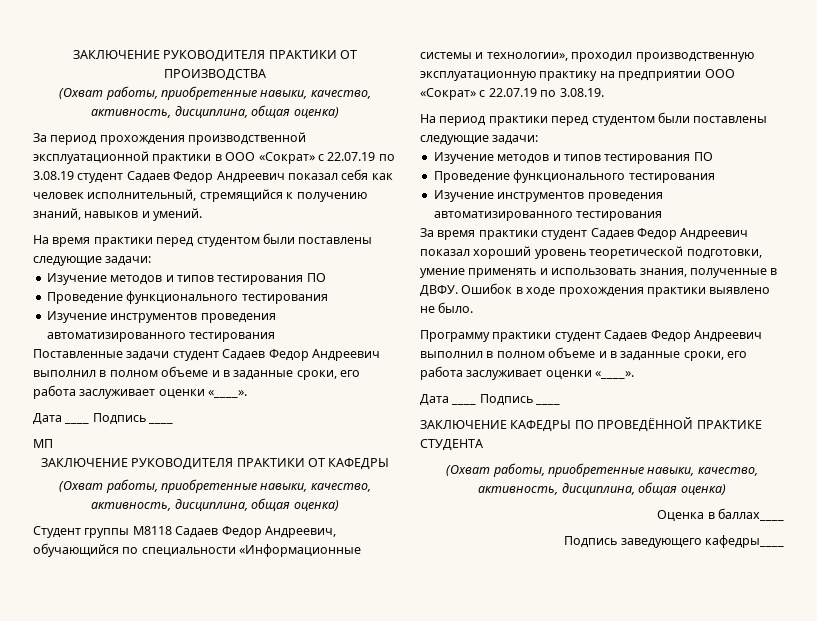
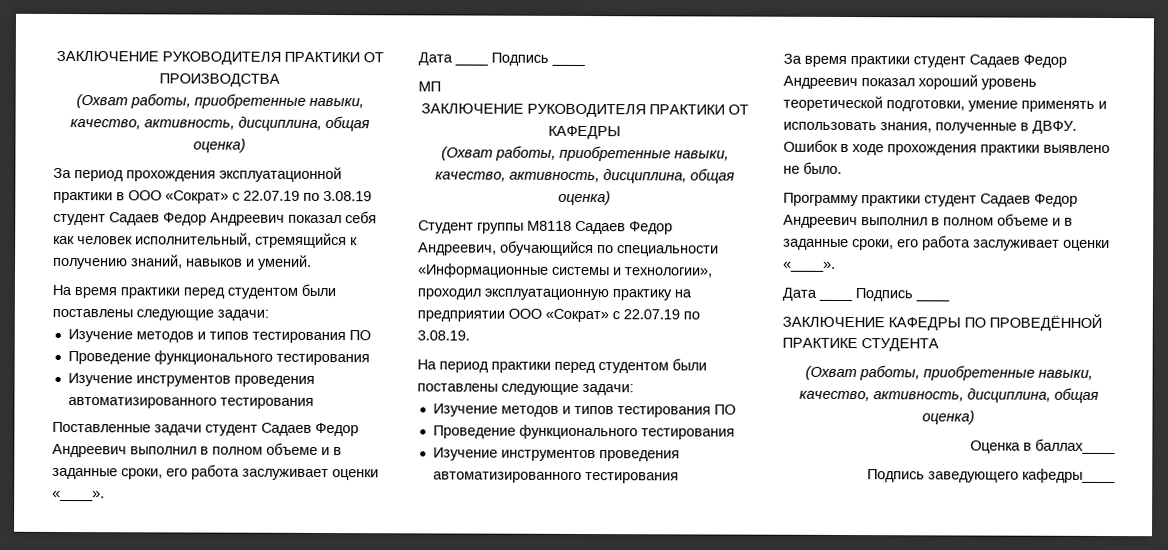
[188,132,307,145] производственной -> (216, 176) none
[635,52,754,62] производственную -> (481, 294) none

